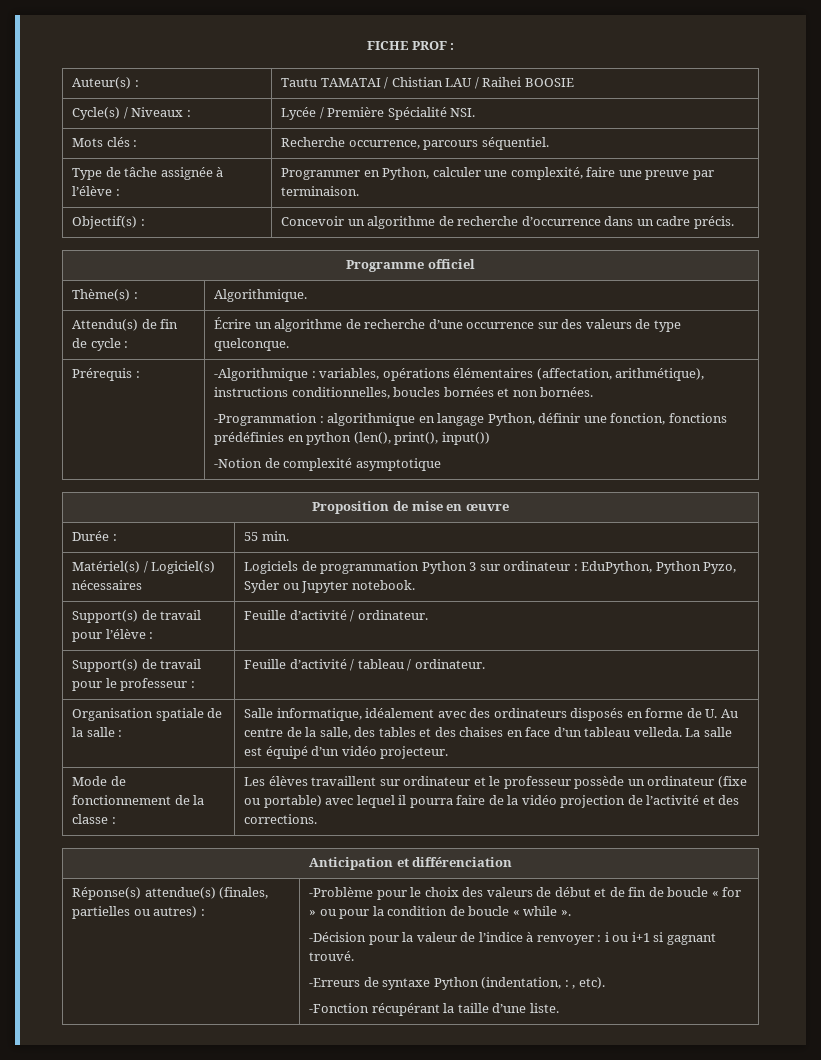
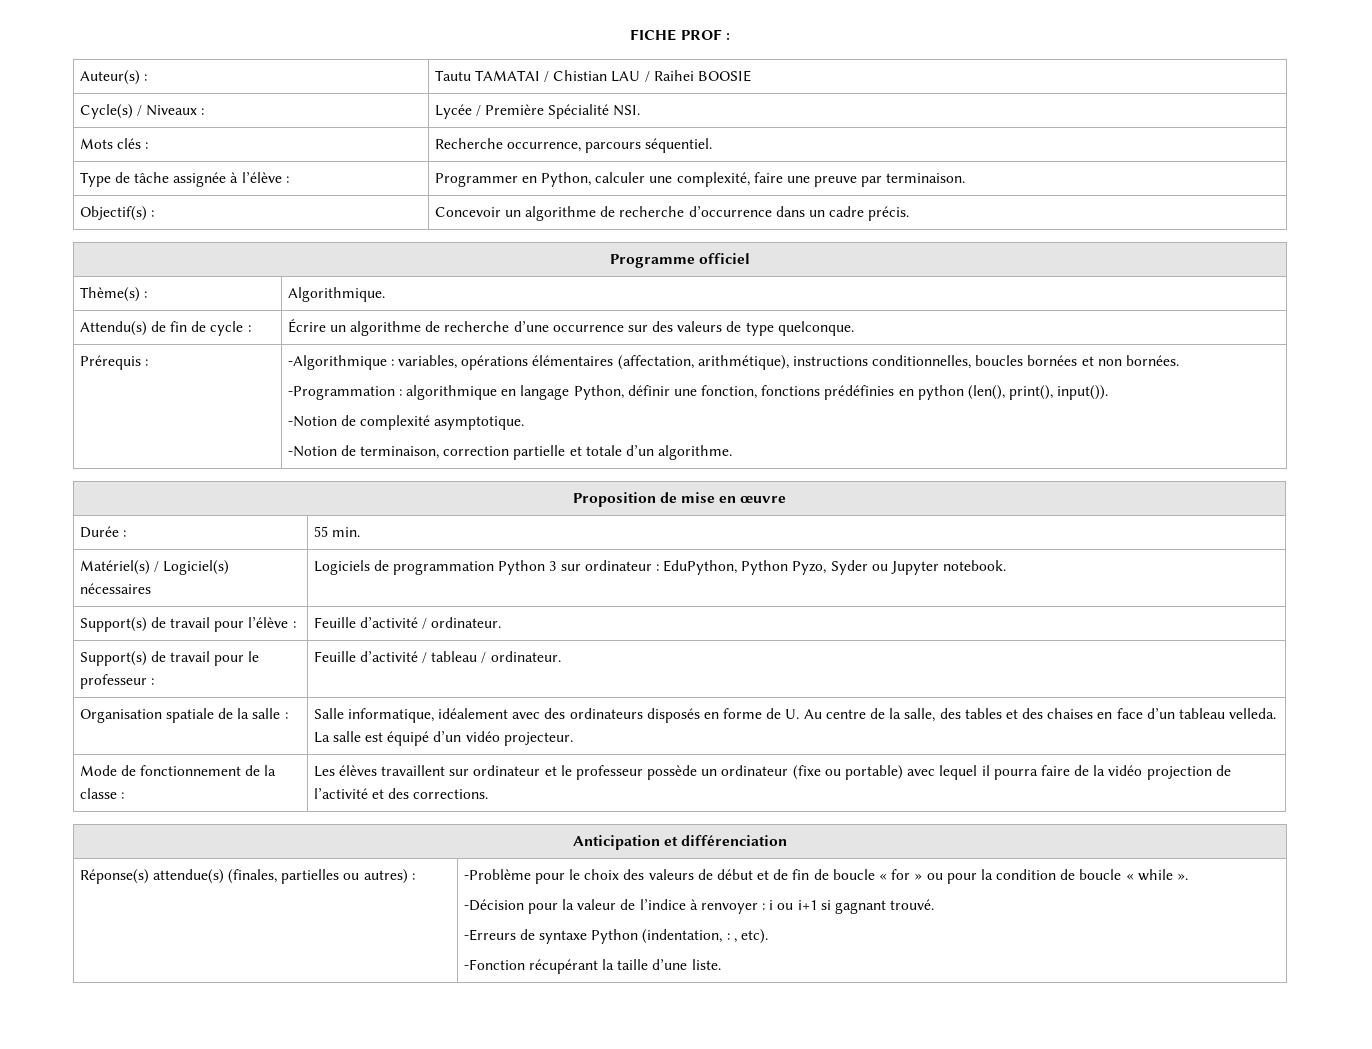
[441,432,490,445] input()) -> [1057,385,1109,400] input()).
[355,458,441,471] asymptotique -> [434,416,525,430] [287,445,733,460] asymptotique. // -Notion de terminaison, correction partielle et totale d’un algorithme.

